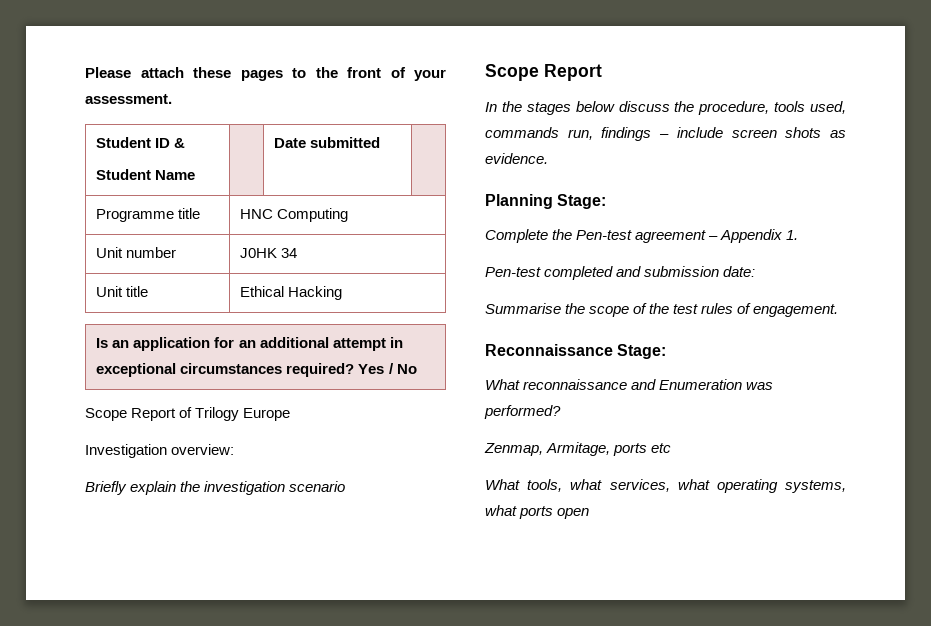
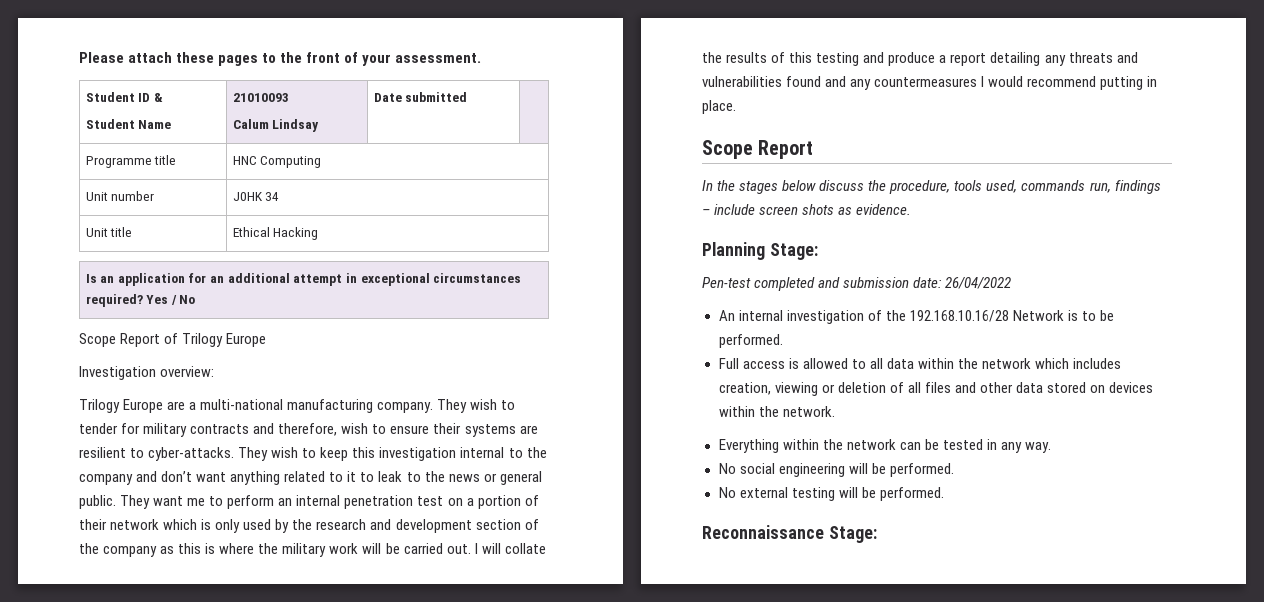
(196, 175) none -> [232,93,289,102] [232,119,320,132] 21010093 // Calum Lindsay
[85,481,346,495] Briefly explain the investigation scenario -> [79,399,516,413] [79,423,538,437] [79,447,547,461] [79,471,542,485] [79,495,539,509] [79,519,539,533] [79,543,546,557] [702,52,1138,66] [702,76,1158,90] [702,100,736,114] Trilogy Europe are a multi-national manufacturing company. They wish to tender for military contracts and therefore, wish to ensure their systems are resilient to cyber-attacks. They wish to keep this investigation internal to the company and don’t want anything related to it to leak to the news or general public. They want me to perform an internal penetration test on a portion of their network which is only used by the research and development section of the company as this is where the military work will be carried out. I will collate the results of this testing and produce a report detailing any threats and vulnerabilities found and any countermeasures I would recommend putting in place.
[485,229,799,243] // Complete the Pen-test agreement – Appendix 1. -> (818, 251) none
[485,303,839,317] [485,344,667,359] [485,379,774,390] [484,405,561,419] [484,442,672,456] [485,479,846,493] [485,505,590,519] // Summarise the scope of the test rules of engagement. // Reconnaissance Stage: // What reconnaissance and Enumeration was performed? // Zenmap, Armitage, ports etc // What tools, what services, what operating systems, what ports open -> [945,277,1012,289] [718,310,1114,324] [718,334,783,348] [718,358,1122,369] [718,382,1154,396] [718,406,835,417] [718,439,1051,453] [718,463,954,477] [718,487,944,501] [702,525,877,543] 26/04/2022 // An internal investigation of the 192.168.10.16/28 Network is to be performed. // Full access is allowed to all data within the network which includes creation, viewing or deletion of all files and other data stored on devices within the network. // Everything within the network can be tested in any way. // No social engineering will be performed. // No external testing will be performed. // Reconnaissance Stage:

